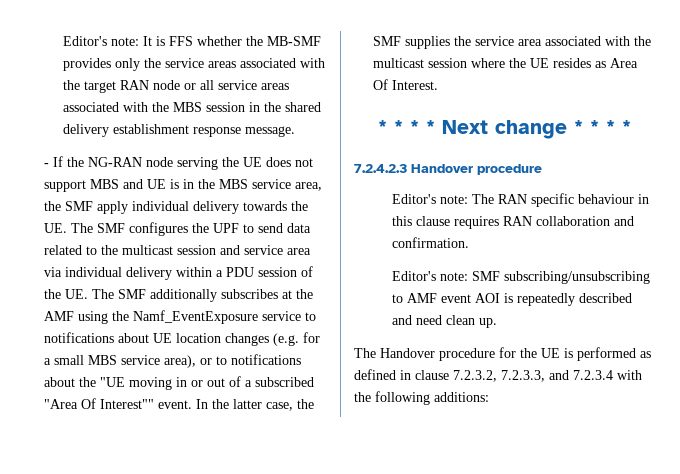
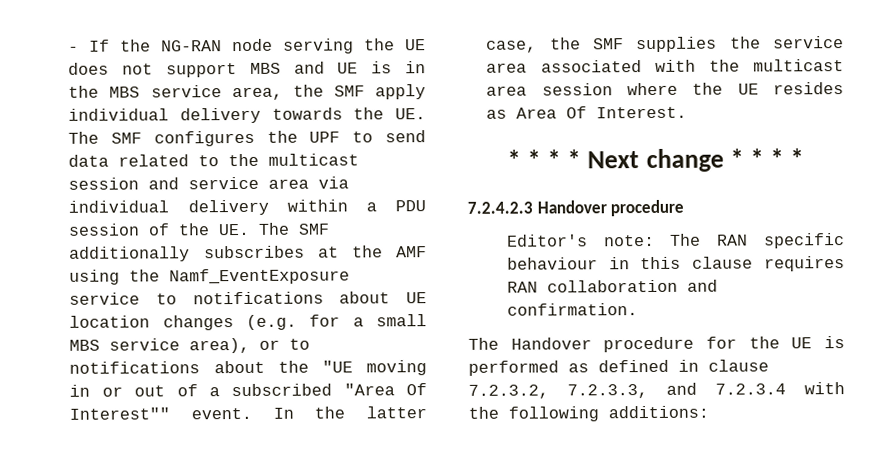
[63,36,322,46] [63,58,326,71] [63,80,290,93] [63,102,322,112] [63,124,296,137] Editor's note: It is FFS whether the MB-SMF provides only the service areas associated with the target RAN node or all service areas associated with the MBS session in the shared delivery establishment response message. // -> (68, 49) none
(425, 63) none -> [486,85,528,96] area
[392,271,651,284] [392,293,633,306] [392,315,498,328] // Editor's note: SMF subscribing/unsubscribing to AMF event AOI is repeatedly described and need clean up. -> (638, 309) none

